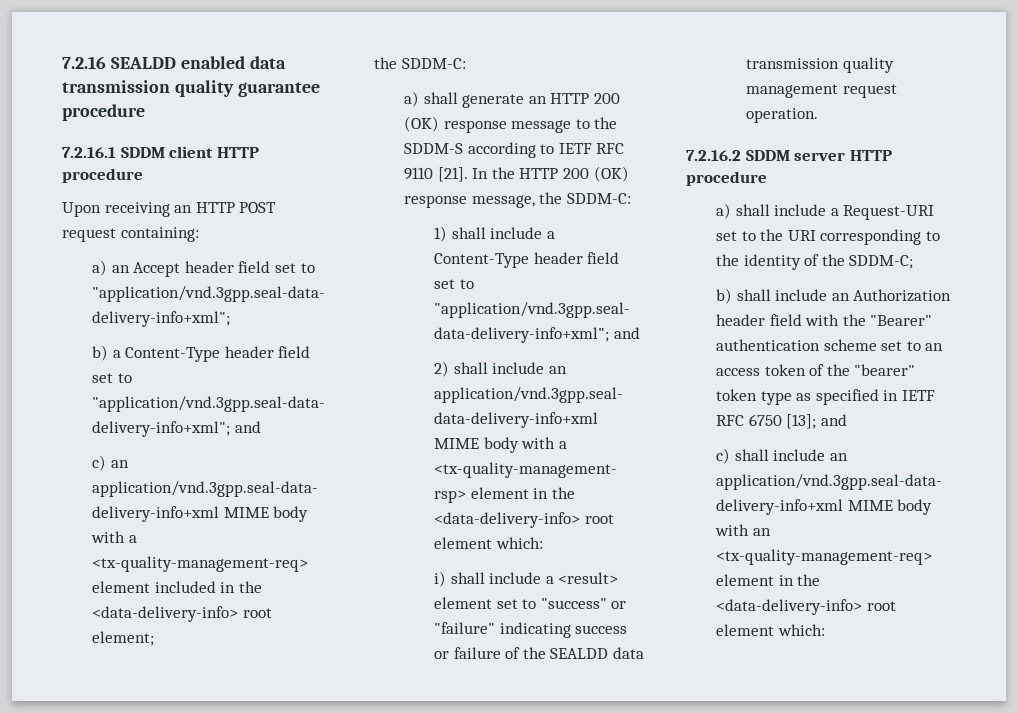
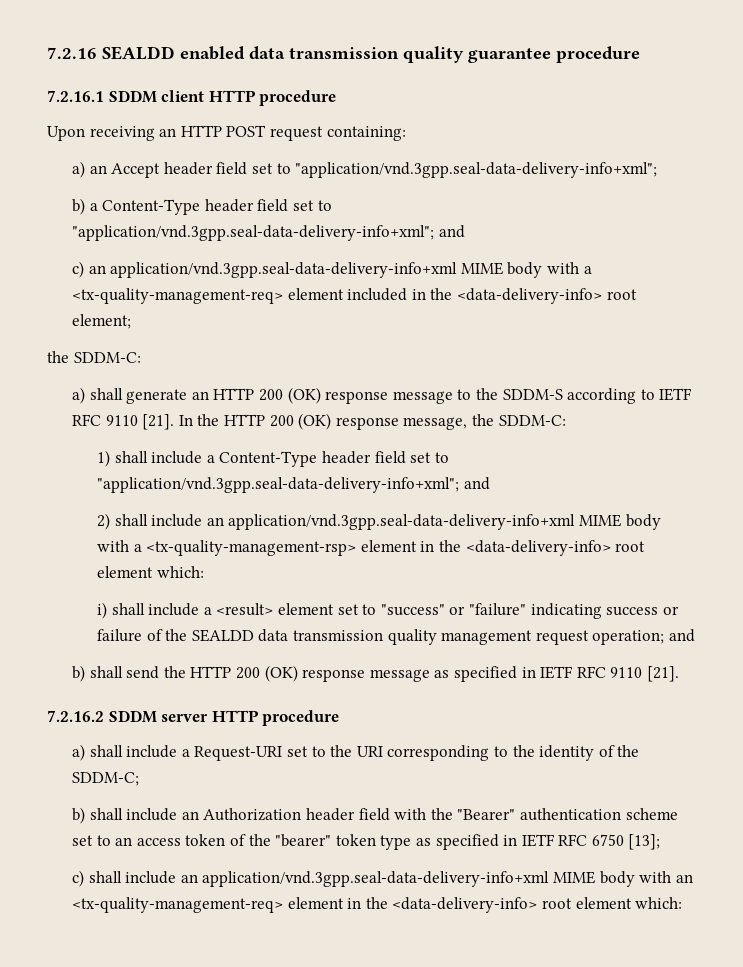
[745,108,818,123] operation. -> [592,629,695,645] [72,665,679,682] operation; and // b) shall send the HTTP 200 (OK) response message as specified in IETF RFC 9110 [21].
[820,414,847,426] and -> (661, 842) none

